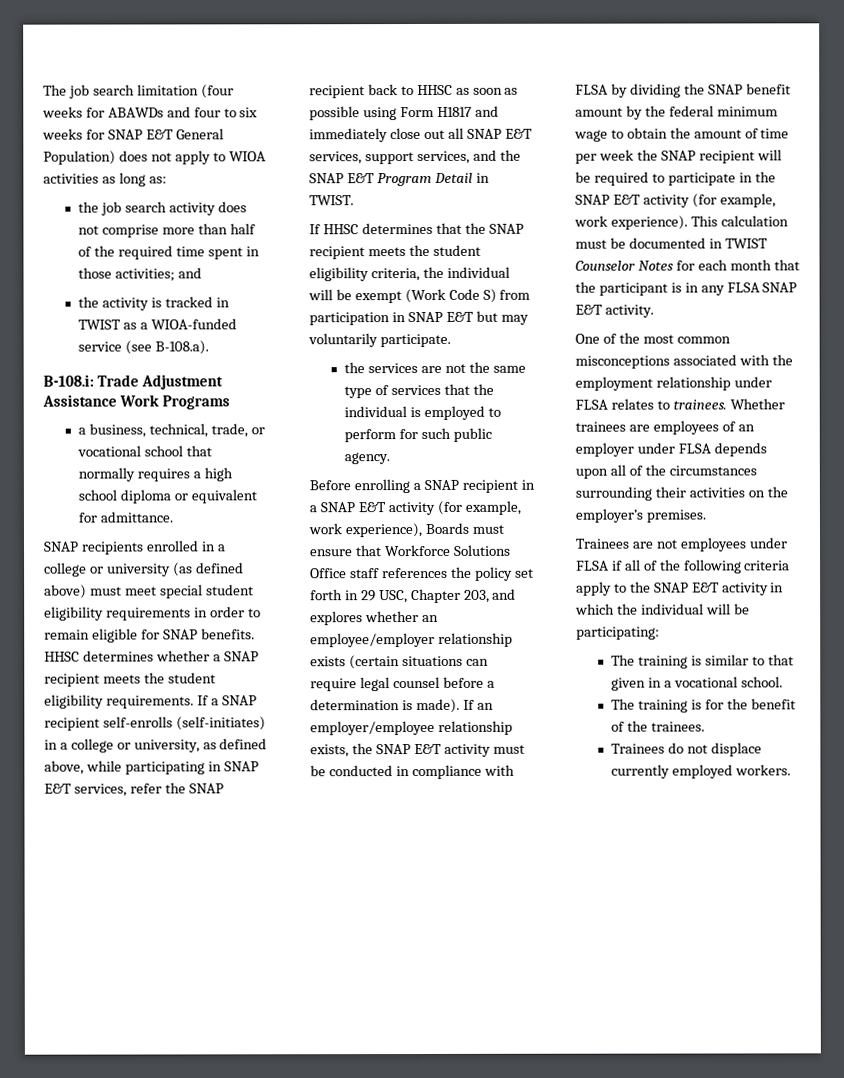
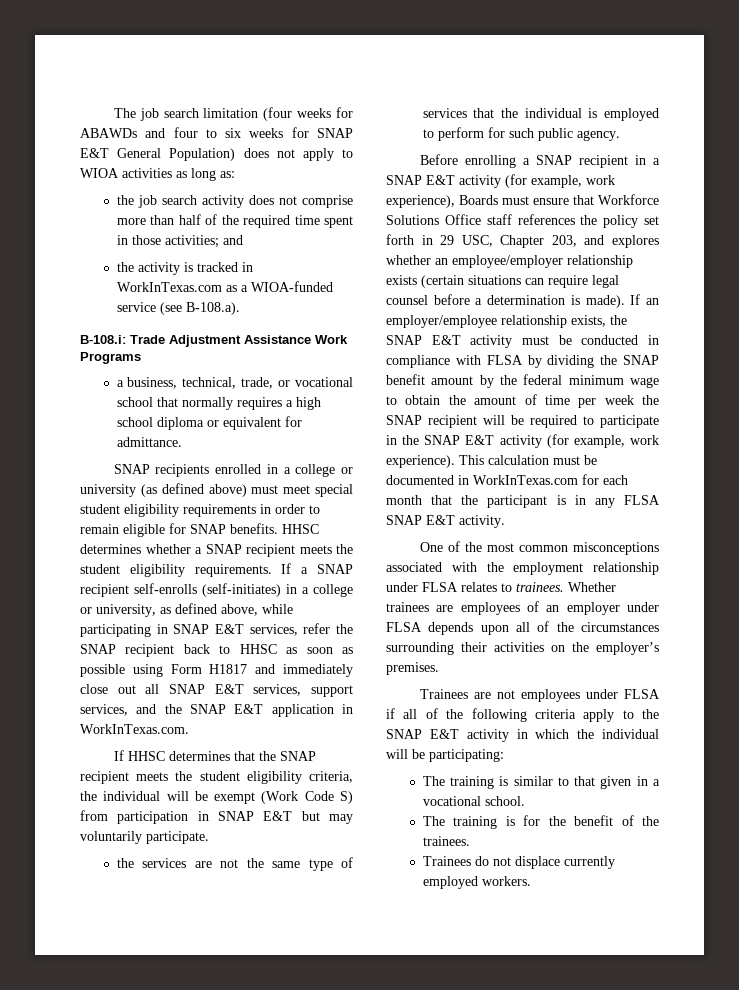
[78,319,122,330] TWIST -> [116,282,222,292] WorkInTexas.com
[376,172,490,187] [309,195,354,206] Program Detail in TWIST. -> [271,704,353,717] [80,724,189,734] application in WorkInTexas.com.
[724,238,768,249] [575,260,674,271] TWIST Counselor Notes -> [473,475,578,485] WorkInTexas.com

